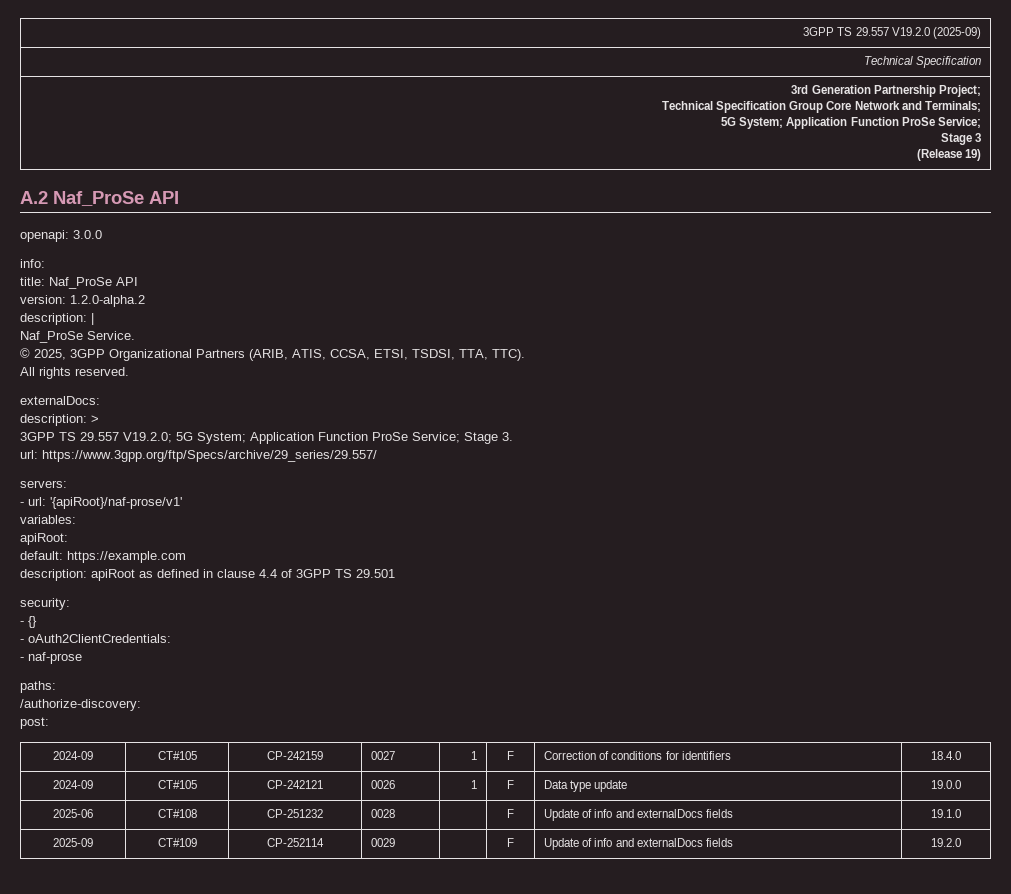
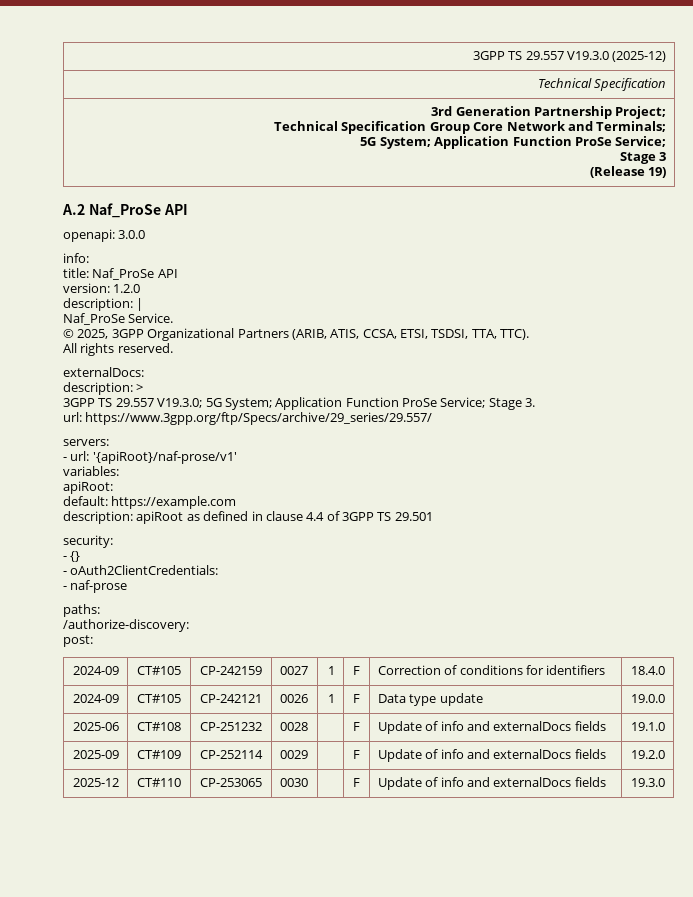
[803,27,981,39] 3GPP TS 29.557 V19.2.0 (2025-09) -> [472,51,667,62] 3GPP TS 29.557 V19.3.0 (2025-12)
[70,295,145,307] 1.2.0-alpha.2 -> [113,284,141,293] 1.2.0
[123,432,172,443] V19.2.0; -> [157,398,203,408] V19.3.0;
(961, 842) none -> [72,778,119,787] [137,778,181,787] [200,778,262,787] [279,778,308,787] [353,778,360,787] [377,777,606,790] [630,778,665,787] // 2025-12 | CT#110 | CP-253065 | 0030 | | F | Update of info and externalDocs fields | 19.3.0

